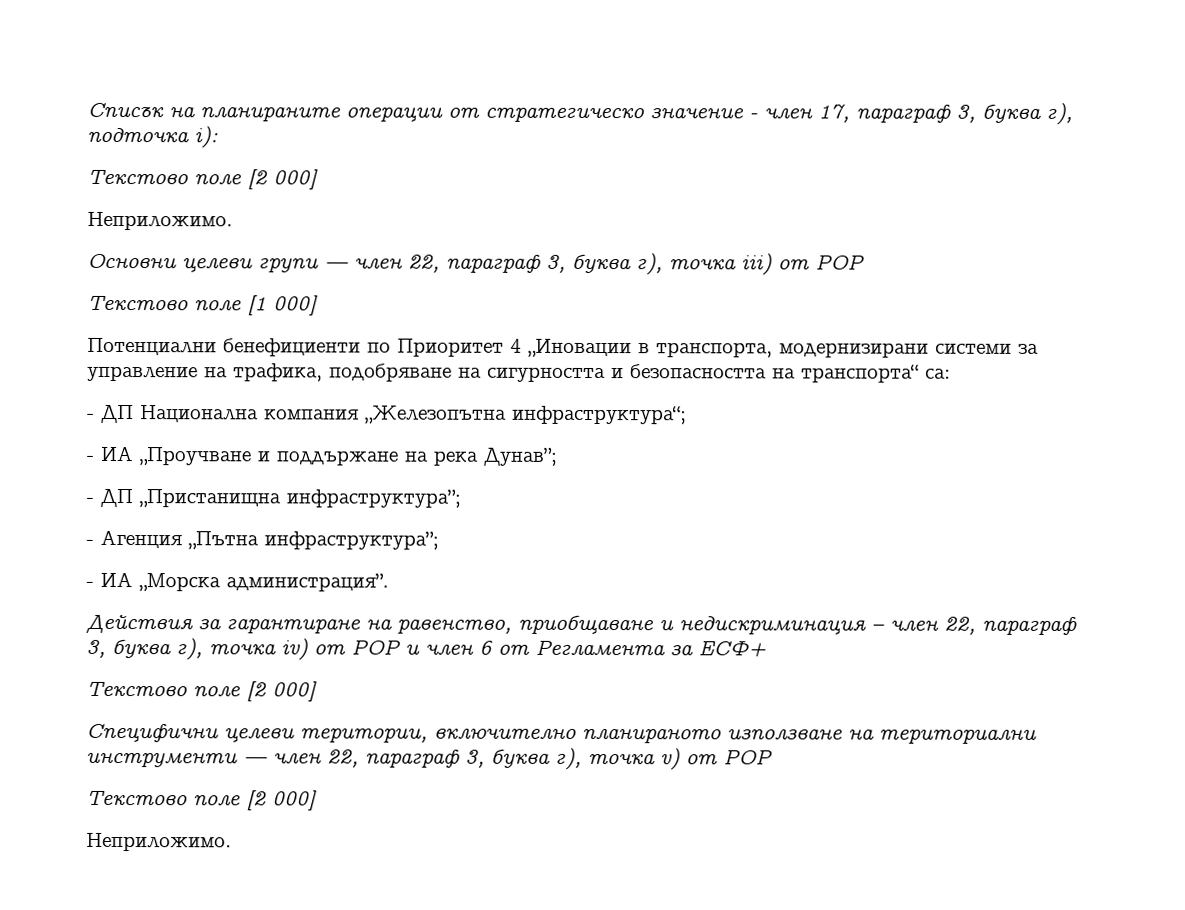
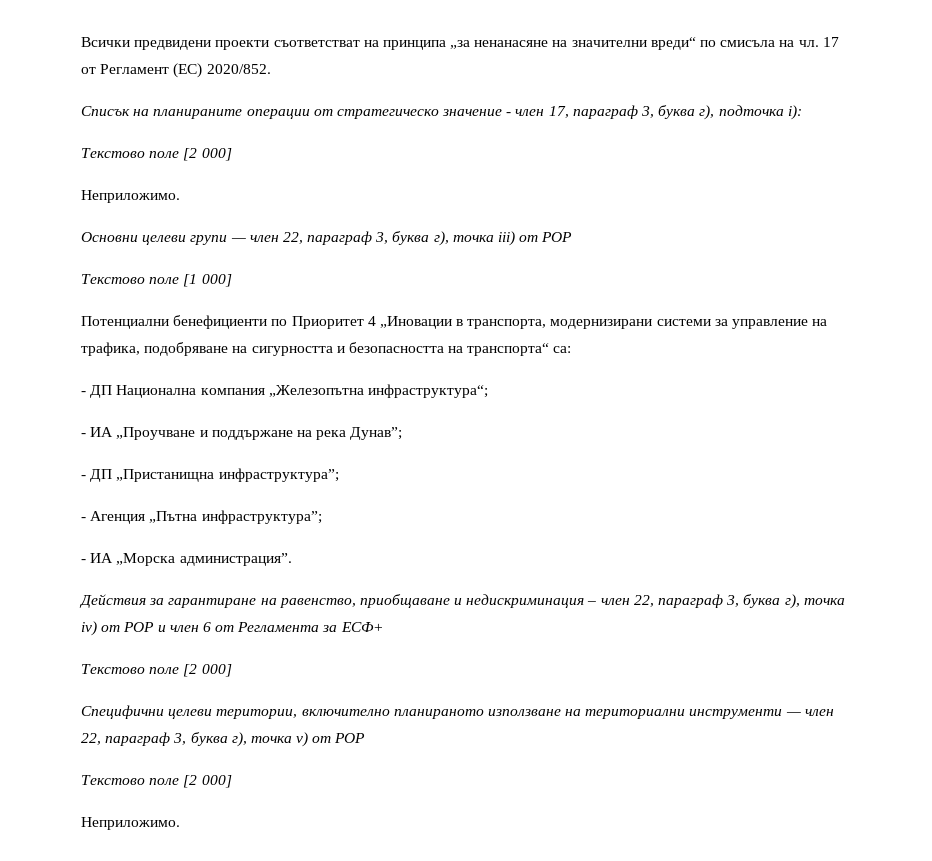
(87, 110) none -> [81,37,839,50] [81,63,271,78] Всички предвидени проекти съответстват на принципа „за ненанасяне на значителни вреди“ по смисъла на чл. 17 от Регламент (ЕС) 2020/852. //

